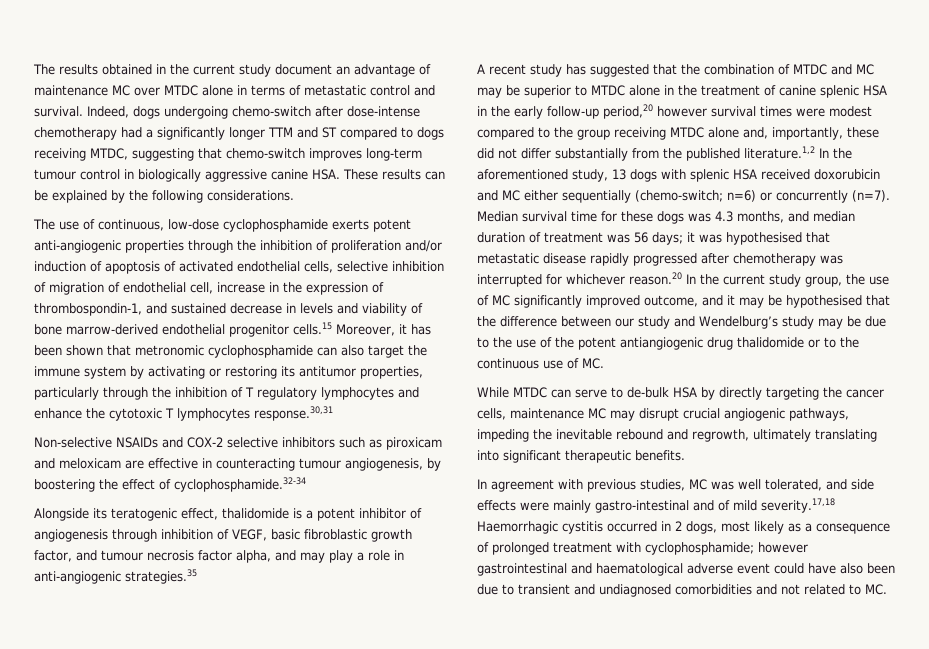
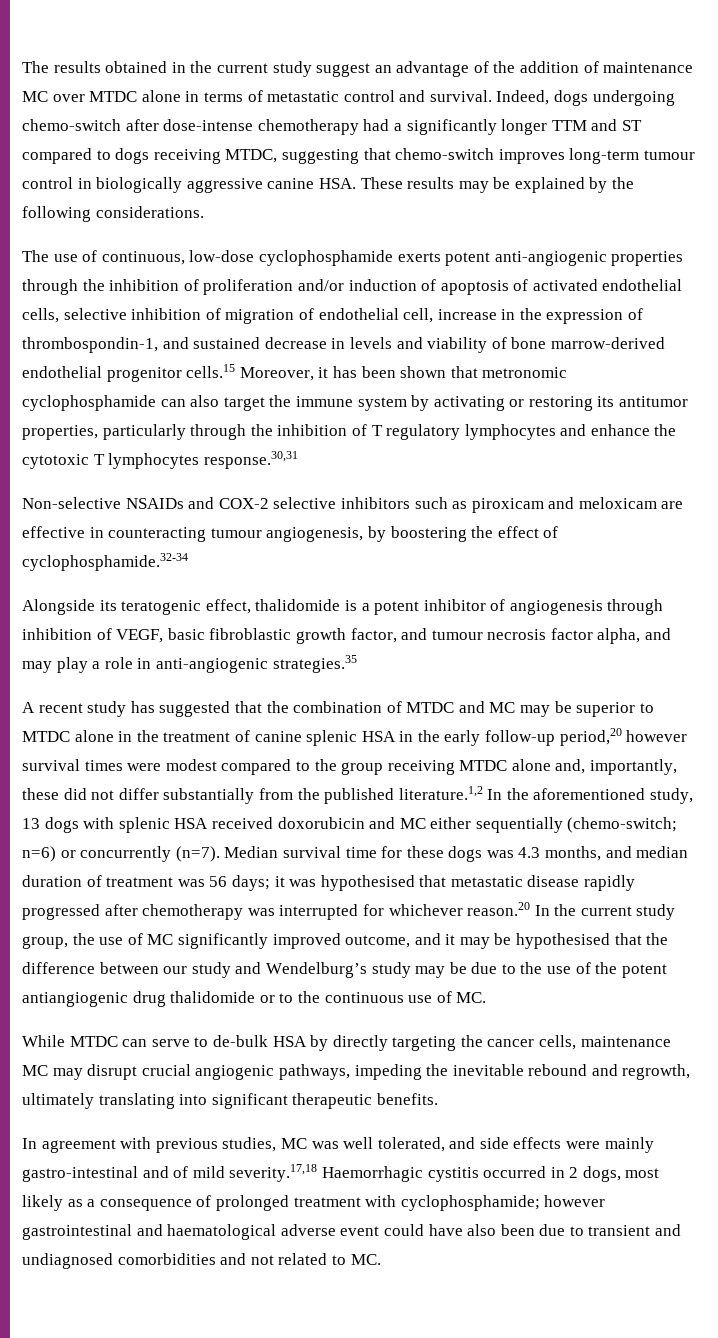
[275,64,332,75] document -> [316,63,371,77] suggest
(431, 69) none -> [493,61,599,73] the addition of
[425,171,445,180] can -> [458,181,489,193] may

